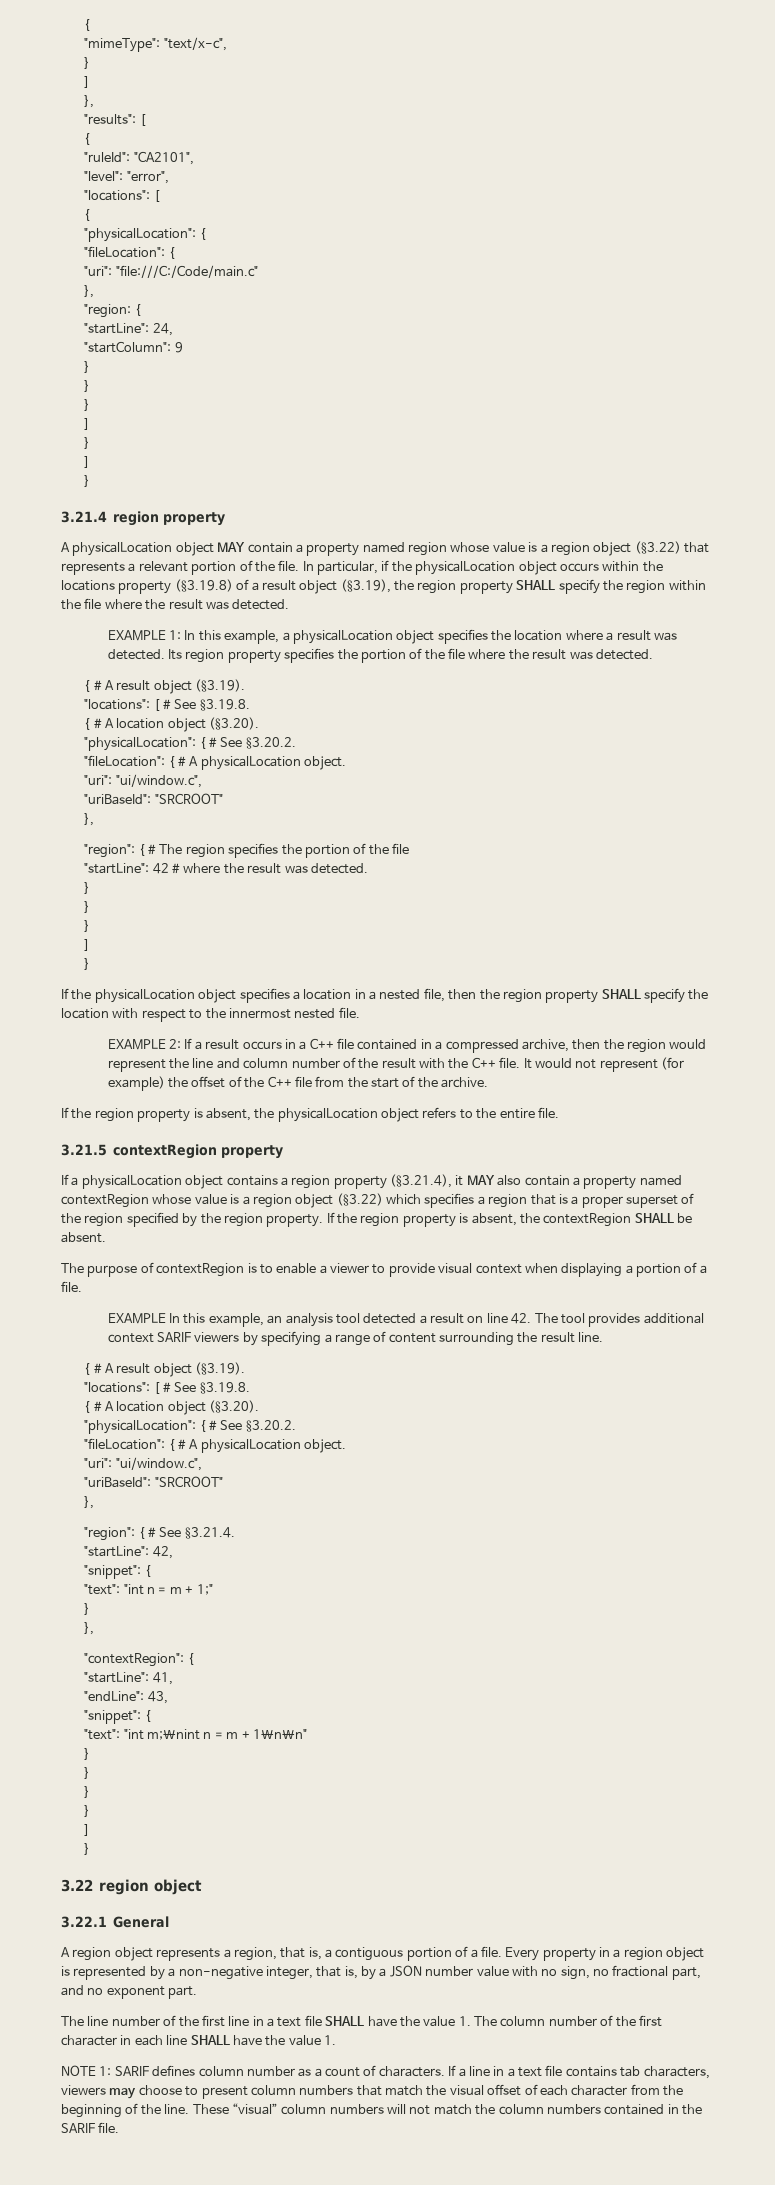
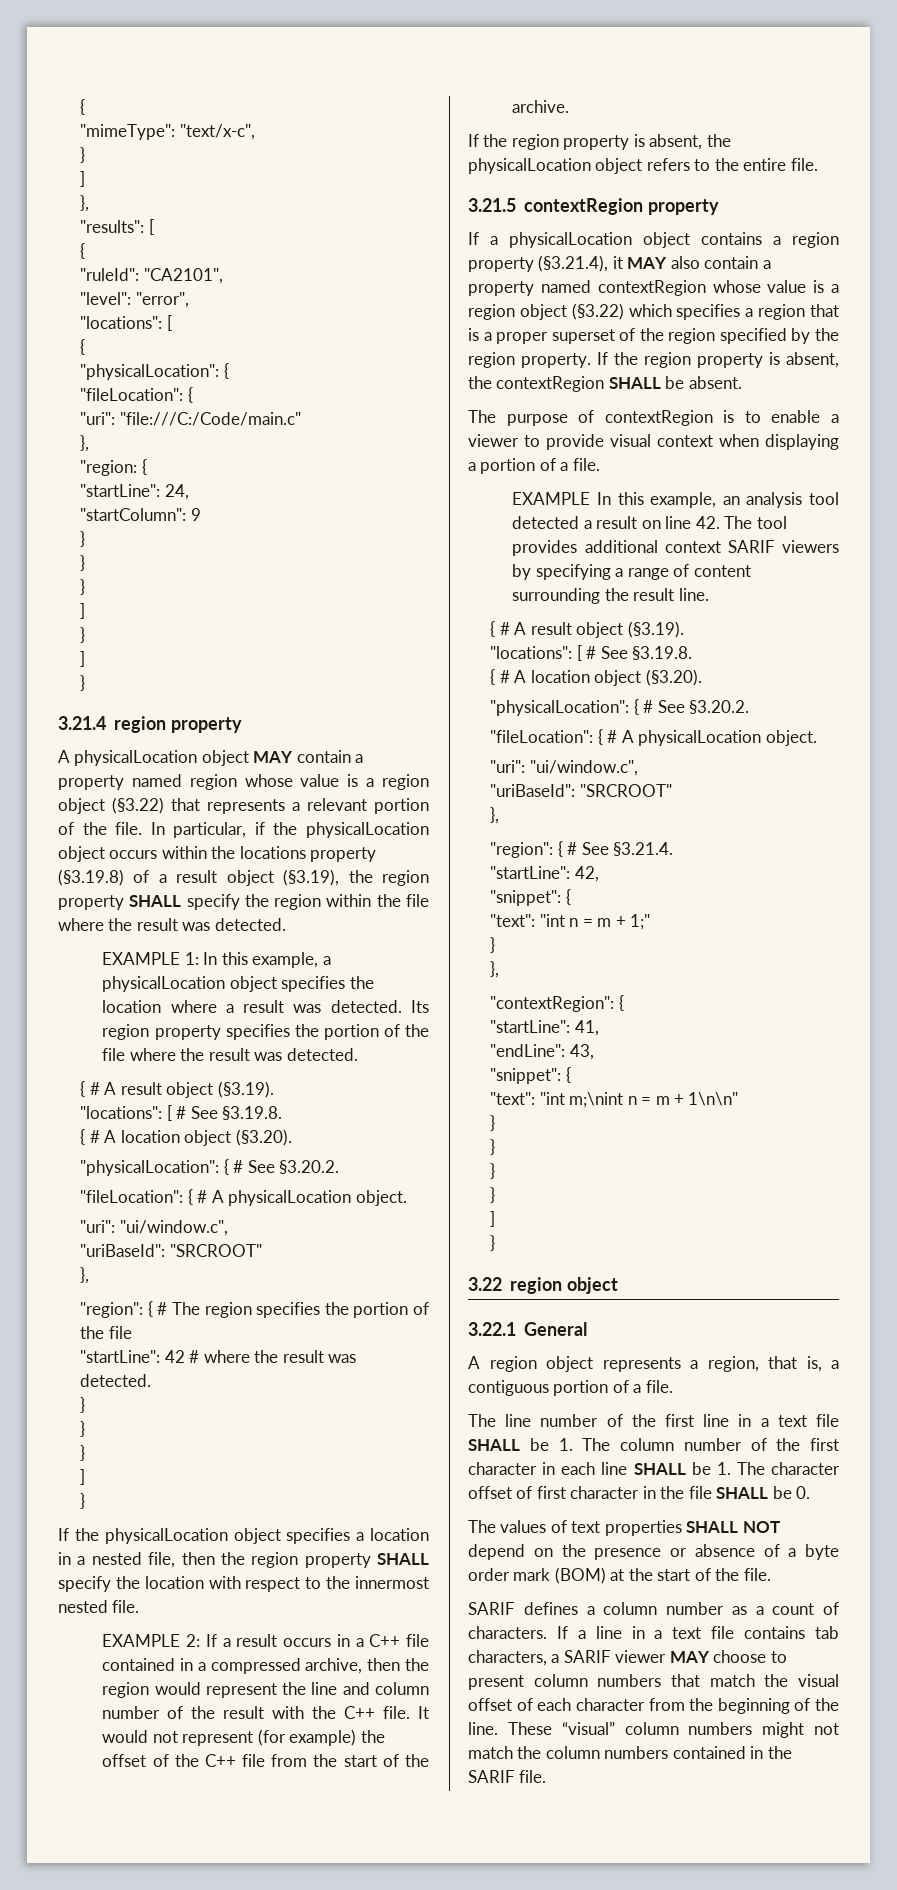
[505,1947,705,1961] [61,1965,701,1980] [61,1985,198,1999] Every property in a region object is represented by a non-negative integer, that is, by a JSON number value with no sign, no fractional part, and no exponent part. -> (673, 1386) none
[367,2016,456,2027] have the value -> [529,1438,549,1451] be
[232,2035,336,2046] [61,2065,112,2076] have the value 1. // NOTE 1: -> [691,1462,840,1475] [468,1486,811,1499] [468,1520,780,1536] [468,1544,839,1560] [468,1567,771,1584] be 1. The character offset of first character in the file SHALL be 0. // The values of text properties SHALL NOT depend on the presence or absence of a byte order mark (BOM) at the start of the file. //
(196, 2070) none -> [586,1606,595,1615] a
[61,2085,137,2099] viewers may -> [551,1650,710,1663] a SARIF viewer MAY
[387,2104,406,2114] will -> [762,1722,805,1738] might

